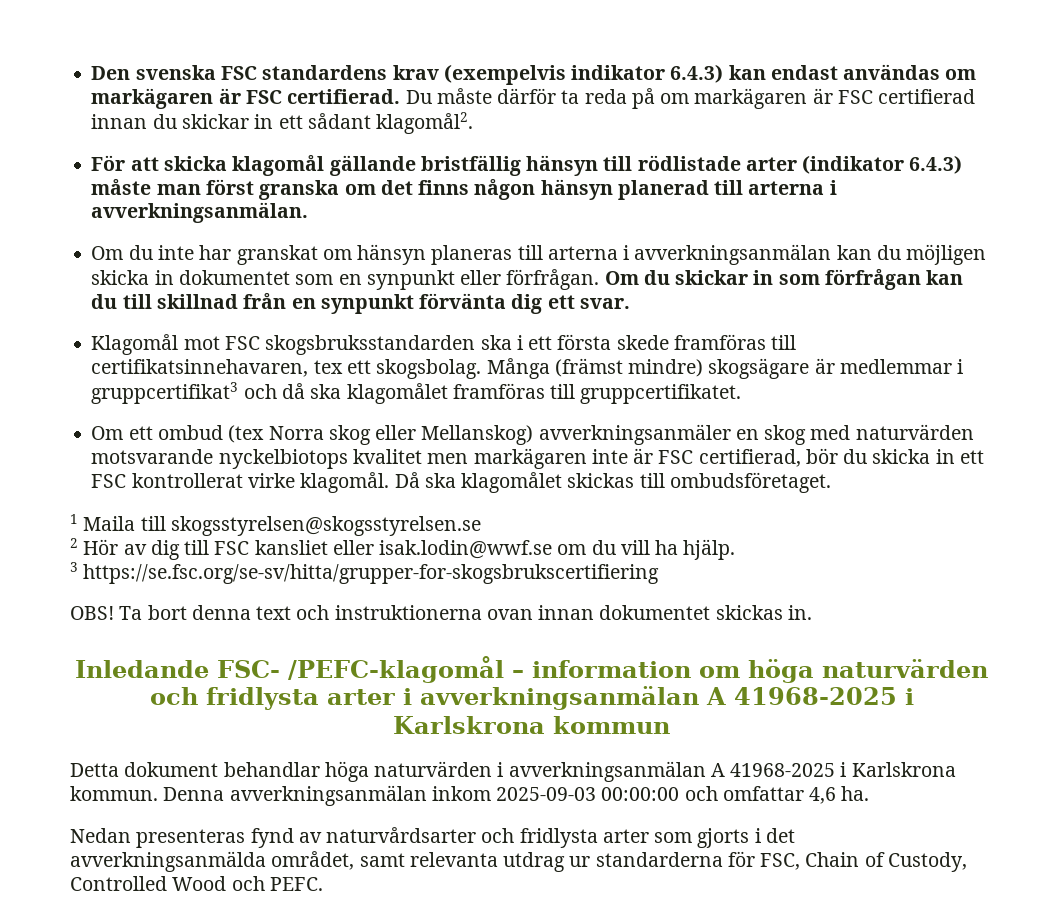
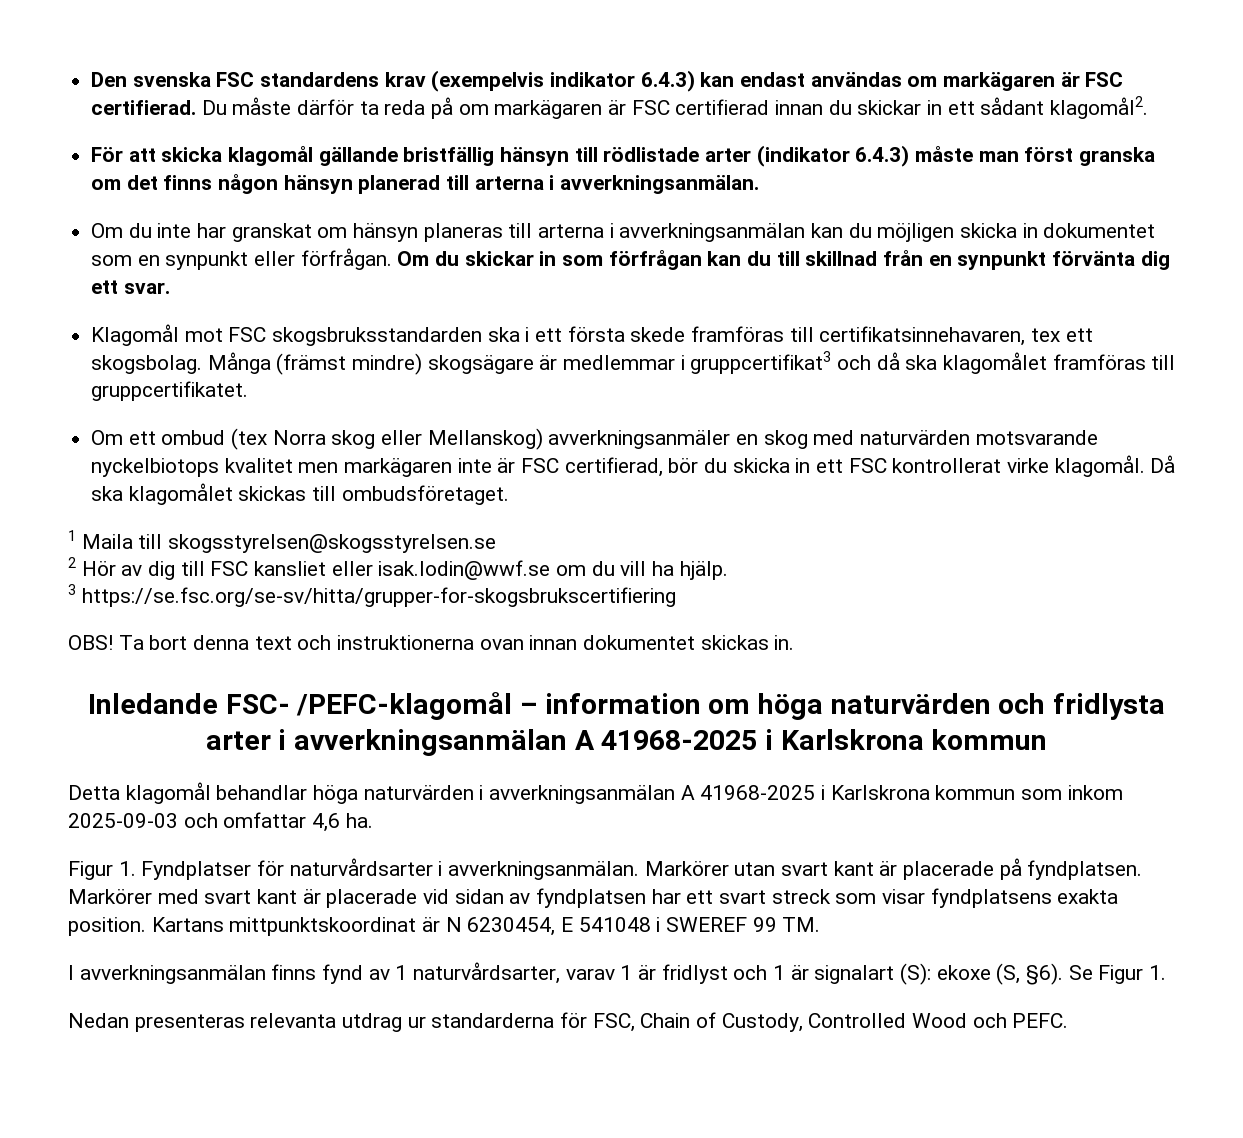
[124,762,219,777] dokument -> [125,782,211,804] klagomål
[70,785,427,806] kommun. Denna avverkningsanmälan -> [935,785,1063,800] kommun som
[601,787,680,801] 00:00:00 -> (178, 820) none
[70,827,795,848] [70,851,405,872] Nedan presenteras fynd av naturvårdsarter och fridlysta arter som gjorts i det avverkningsanmälda området, samt -> [68,858,1143,880] [68,888,1119,908] [68,917,821,936] [68,962,1167,985] [68,1013,245,1032] Figur 1. Fyndplatser för naturvårdsarter i avverkningsanmälan. Markörer utan svart kant är placerade på fyndplatsen. Markörer med svart kant är placerade vid sidan av fyndplatsen har ett svart streck som visar fyndplatsens exakta position. Kartans mittpunktskoordinat är N 6230454, E 541048 i SWEREF 99 TM. // I avverkningsanmälan finns fynd av 1 naturvårdsarter, varav 1 är fridlyst och 1 är signalart (S): ekoxe (S, §6). Se Figur 1. // Nedan presenteras

